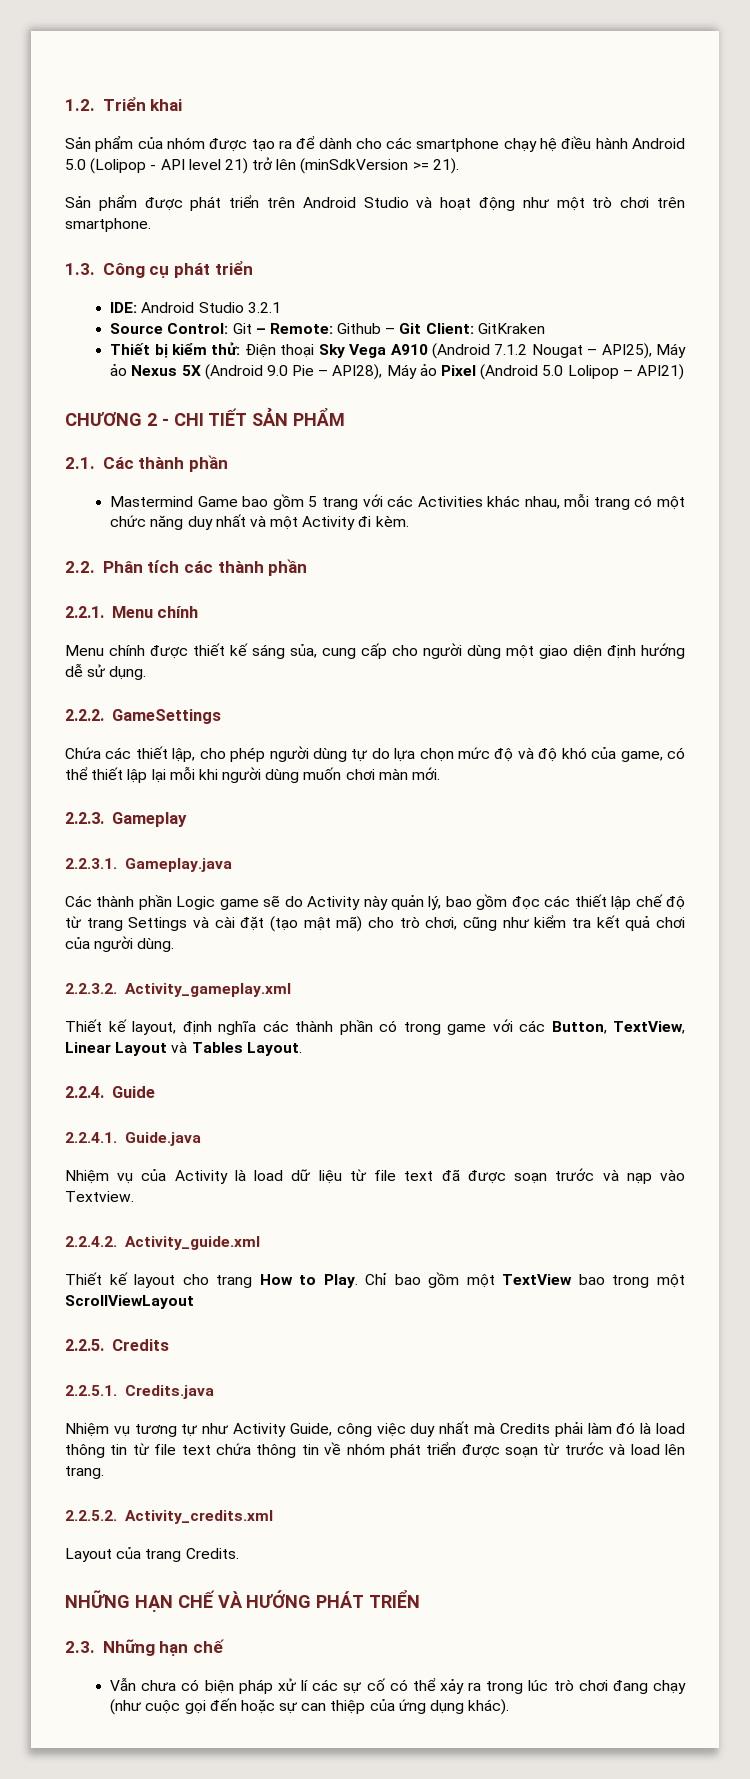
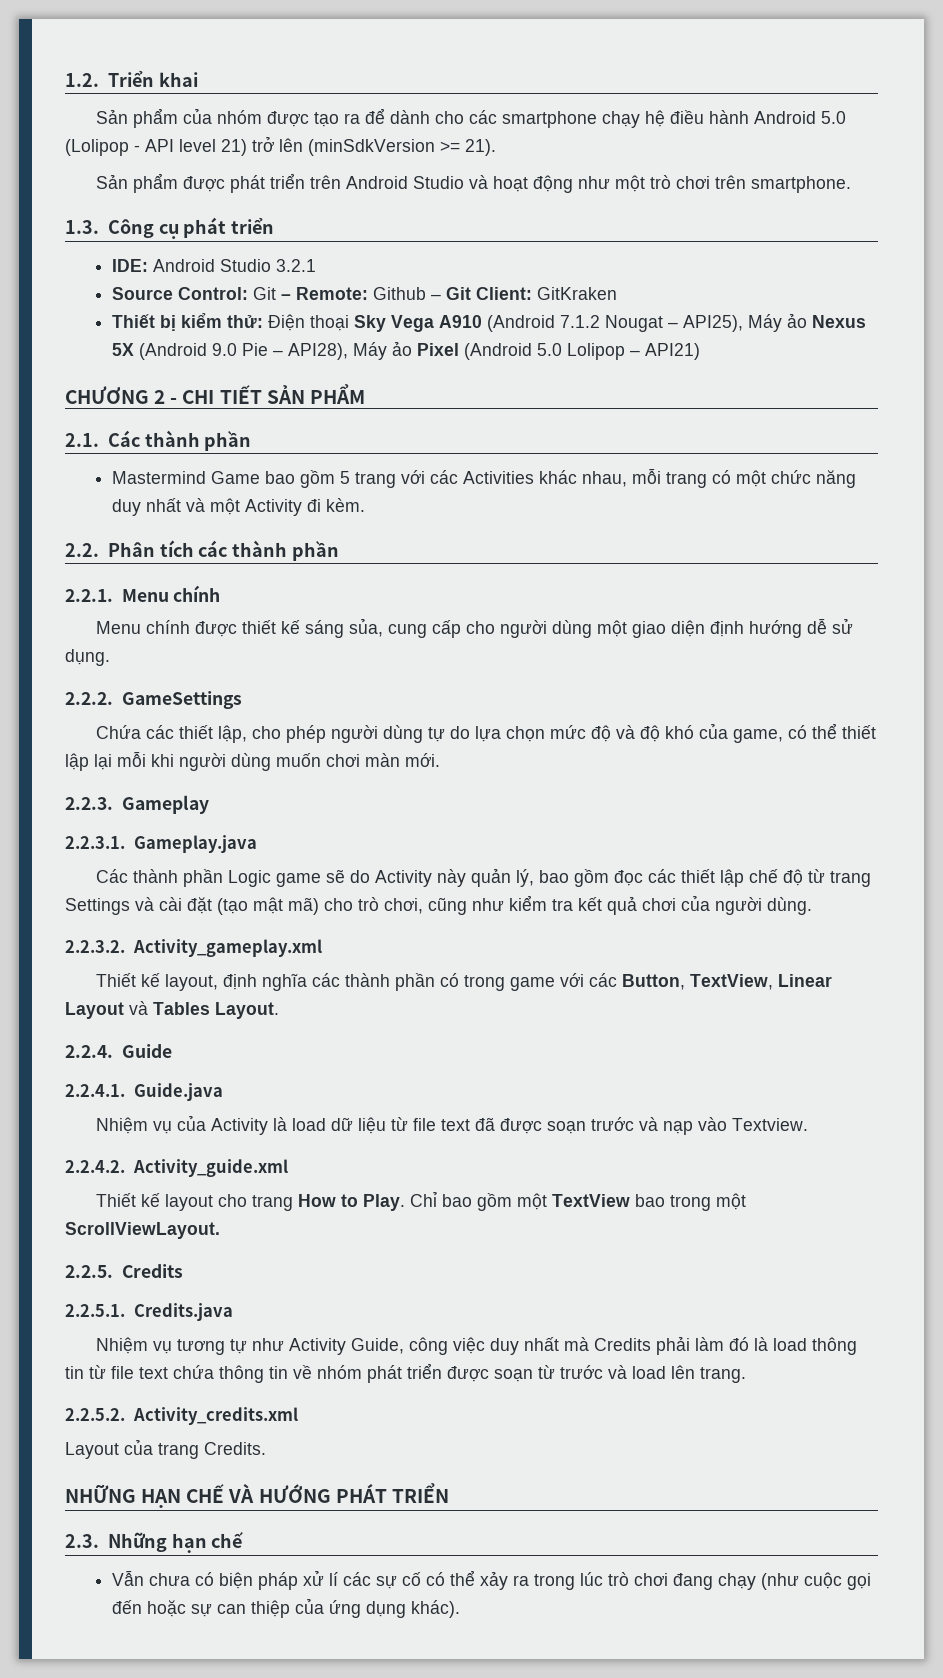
[65,1295,194,1309] ScrollViewLayout -> [65,1222,220,1239] ScrollViewLayout.

